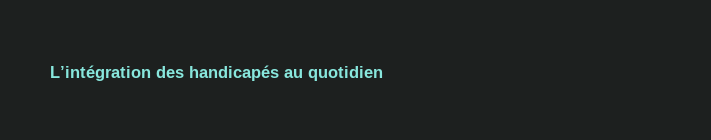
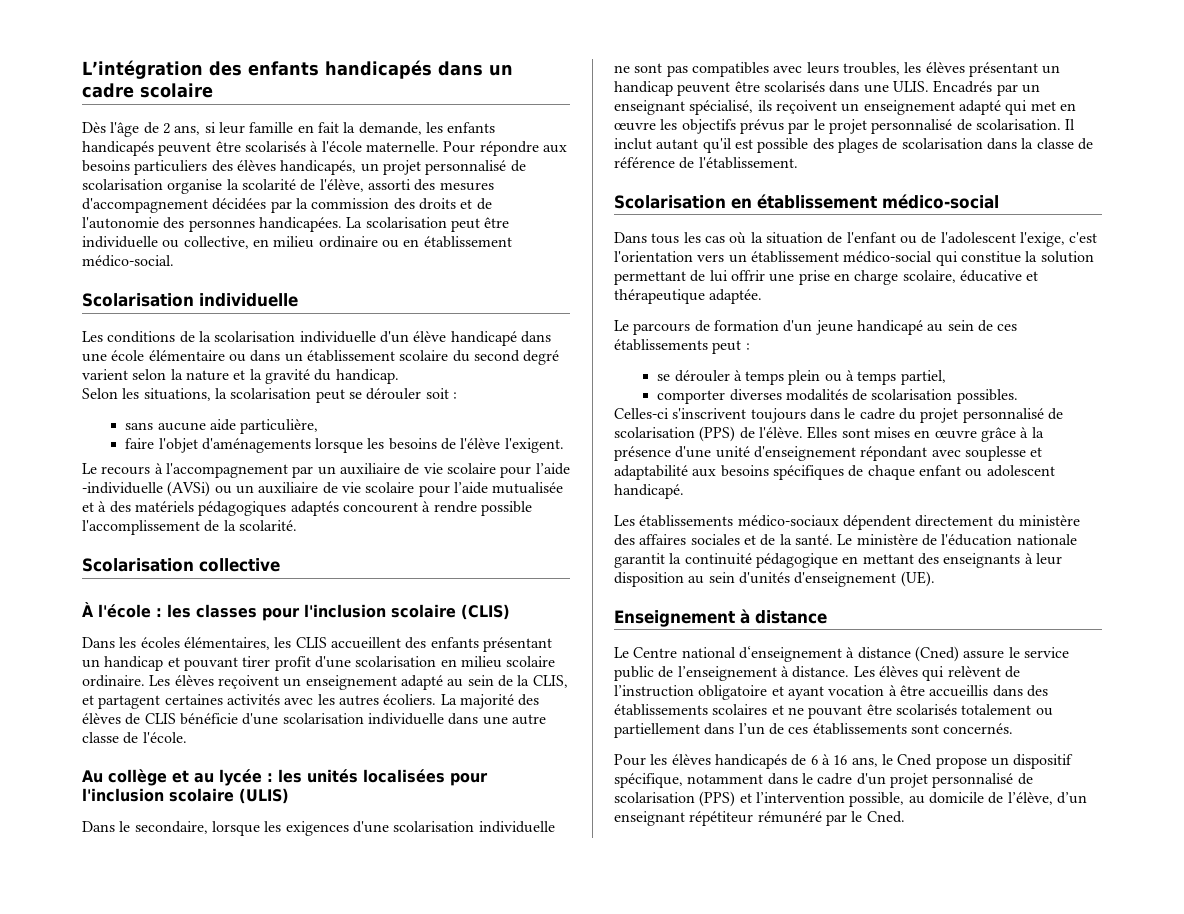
[189,65,383,81] handicapés au quotidien -> [247,60,513,79] [82,83,213,98] [82,122,496,137] [82,141,567,156] [82,160,526,175] [82,179,494,194] [82,198,492,213] [82,217,510,232] [82,236,512,249] [82,255,174,267] [82,293,298,307] [82,331,551,346] [82,350,560,365] [82,369,399,384] [82,388,457,403] [125,419,319,434] [125,438,564,453] [82,463,570,478] [82,481,564,497] [82,501,532,516] [82,520,297,535] [82,558,280,572] [82,602,510,621] [82,637,552,652] [82,656,556,671] [82,675,568,690] [82,694,540,709] [82,713,546,725] [82,732,187,744] [82,769,488,786] [82,788,289,804] [82,821,555,836] [614,62,1061,77] [614,80,1040,96] [614,100,1076,115] [614,119,1076,134] [614,138,1093,153] [614,157,798,169] [614,194,999,209] [614,232,1098,247] [614,251,1094,266] [614,270,1039,285] [614,289,763,304] [614,320,1018,335] [614,339,750,354] [657,370,946,385] [657,389,1018,404] [614,408,1063,423] [614,426,1044,442] [614,446,1043,461] [614,465,1055,480] [614,484,684,499] [614,515,1080,530] [614,534,1077,546] [614,553,1062,568] [614,571,935,587] [614,609,827,627] [614,646,1069,662] [614,666,1020,681] [614,685,1048,700] [614,704,1053,719] [614,723,1014,738] [614,754,1074,769] [614,773,1033,788] [614,791,1087,807] [614,811,905,826] enfants handicapés dans un cadre scolaire // Dès l'âge de 2 ans, si leur famille en fait la demande, les enfants handicapés peuvent être scolarisés à l'école maternelle. Pour répondre aux besoins particuliers des élèves handicapés, un projet personnalisé de scolarisation organise la scolarité de l'élève, assorti des mesures d'accompagnement décidées par la commission des droits et de l'autonomie des personnes handicapées. La scolarisation peut être individuelle ou collective, en milieu ordinaire ou en établissement médico-social. // Scolarisation individuelle // Les conditions de la scolarisation individuelle d'un élève handicapé dans une école élémentaire ou dans un établissement scolaire du second degré varient selon la nature et la gravité du handicap. // Selon les situations, la scolarisation peut se dérouler soit : // sans aucune aide particulière, // faire l'objet d'aménagements lorsque les besoins de l'élève l'exigent. // Le recours à l'accompagnement par un auxiliaire de vie scolaire pour l’aide -individuelle (AVSi) ou un auxiliaire de vie scolaire pour l’aide mutualisée et à des matériels pédagogiques adaptés concourent à rendre possible l'accomplissement de la scolarité. // Scolarisation collective // À l'école : les classes pour l'inclusion scolaire (CLIS) // Dans les écoles élémentaires, les CLIS accueillent des enfants présentant un handicap et pouvant tirer profit d'une scolarisation en milieu scolaire ordinaire. Les élèves reçoivent un enseignement adapté au sein de la CLIS, et partagent certaines activités avec les autres écoliers. La majorité des élèves de CLIS bénéficie d'une scolarisation individuelle dans une autre classe de l'école. // Au collège et au lycée : les unités localisées pour l'inclusion scolaire (ULIS) // Dans le secondaire, lorsque les exigences d'une scolarisation individuelle ne sont pas compatibles avec leurs troubles, les élèves présentant un handicap peuvent être scolarisés dans une ULIS. Encadrés par un enseignant spécialisé, ils reçoivent un enseignement adapté qui met en œuvre les objectifs prévus par le projet personnalisé de scolarisation. Il inclut autant qu'il est possible des plages de scolarisation dans la classe de référence de l'établissement. // Scolarisation en établissement médico-social // Dans tous les cas où la situation de l'enfant ou de l'adolescent l'exige, c'est l'orientation vers un établissement médico-social qui constitue la solution permettant de lui offrir une prise en charge scolaire, éducative et thérapeutique adaptée. // Le parcours de formation d'un jeune handicapé au sein de ces établissements peut : // se dérouler à temps plein ou à temps partiel, // comporter diverses modalités de scolarisation possibles. // Celles-ci s'inscrivent toujours dans le cadre du projet personnalisé de scolarisation (PPS) de l'élève. Elles sont mises en œuvre grâce à la présence d'une unité d'enseignement répondant avec souplesse et adaptabilité aux besoins spécifiques de chaque enfant ou adolescent handicapé. // Les établissements médico-sociaux dépendent directement du ministère des affaires sociales et de la santé. Le ministère de l'éducation nationale garantit la continuité pédagogique en mettant des enseignants à leur disposition au sein d'unités d'enseignement (UE). // Enseignement à distance // Le Centre national d‘enseignement à distance (Cned) assure le service public de l’enseignement à distance. Les élèves qui relèvent de l’instruction obligatoire et ayant vocation à être accueillis dans des établissements scolaires et ne pouvant être scolarisés totalement ou partiellement dans l’un de ces établissements sont concernés. // Pour les élèves handicapés de 6 à 16 ans, le Cned propose un dispositif spécifique, notamment dans le cadre d'un projet personnalisé de scolarisation (PPS) et l’intervention possible, au domicile de l’élève, d’un enseignant répétiteur rémunéré par le Cned.

